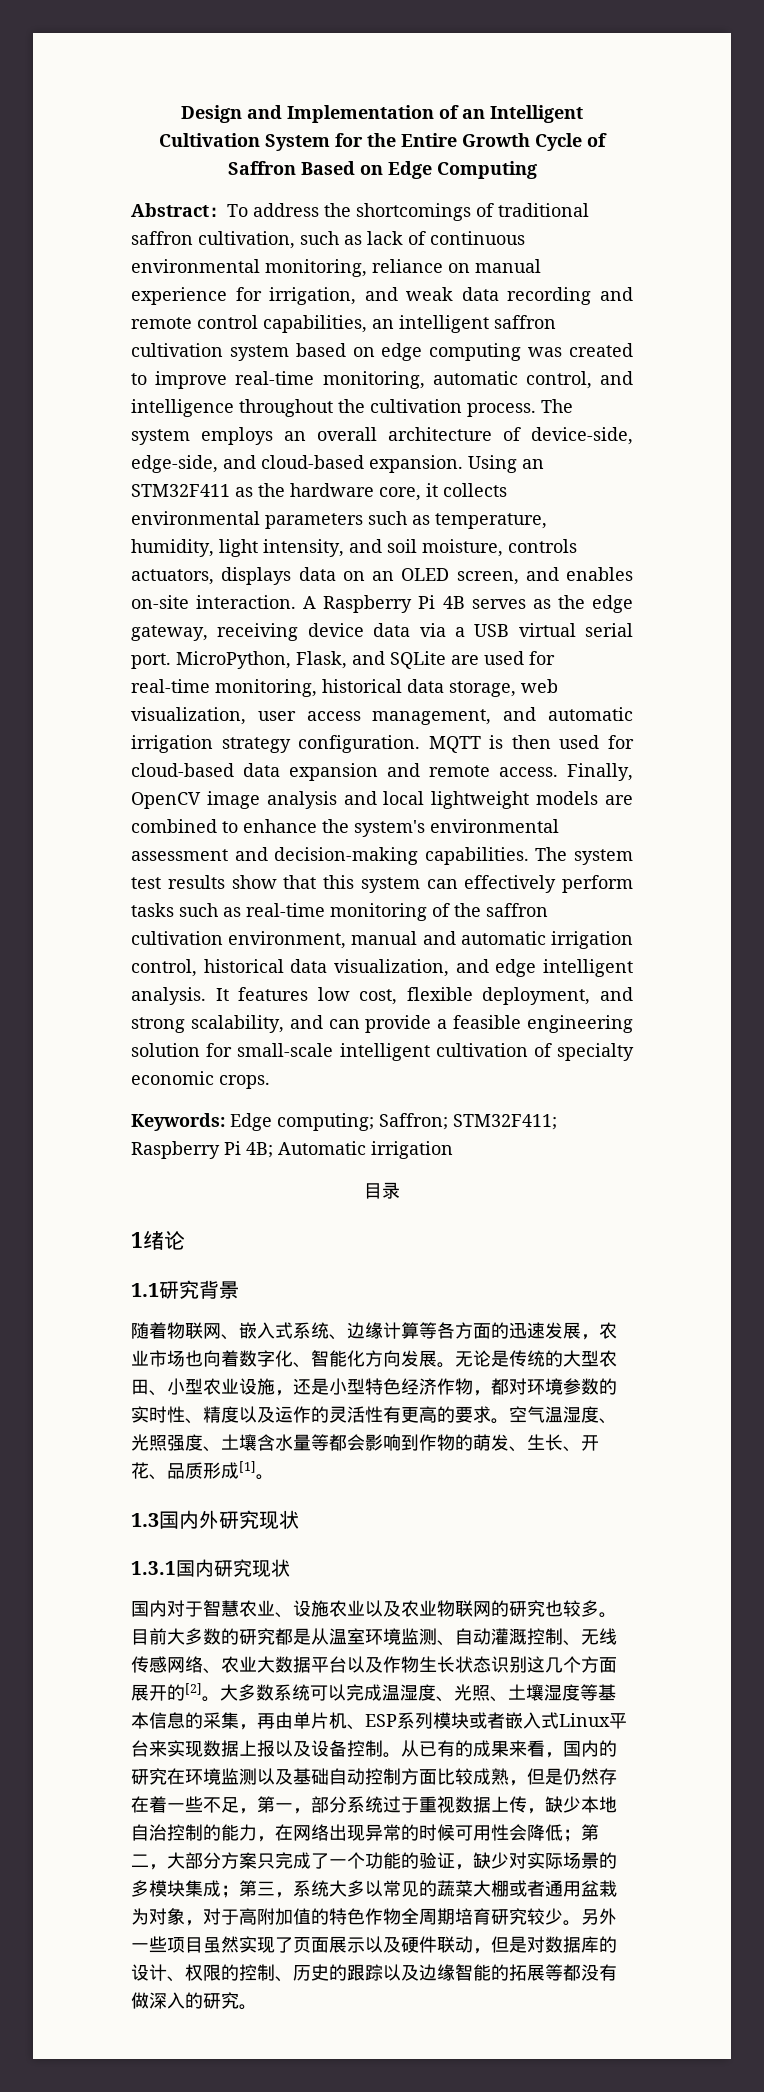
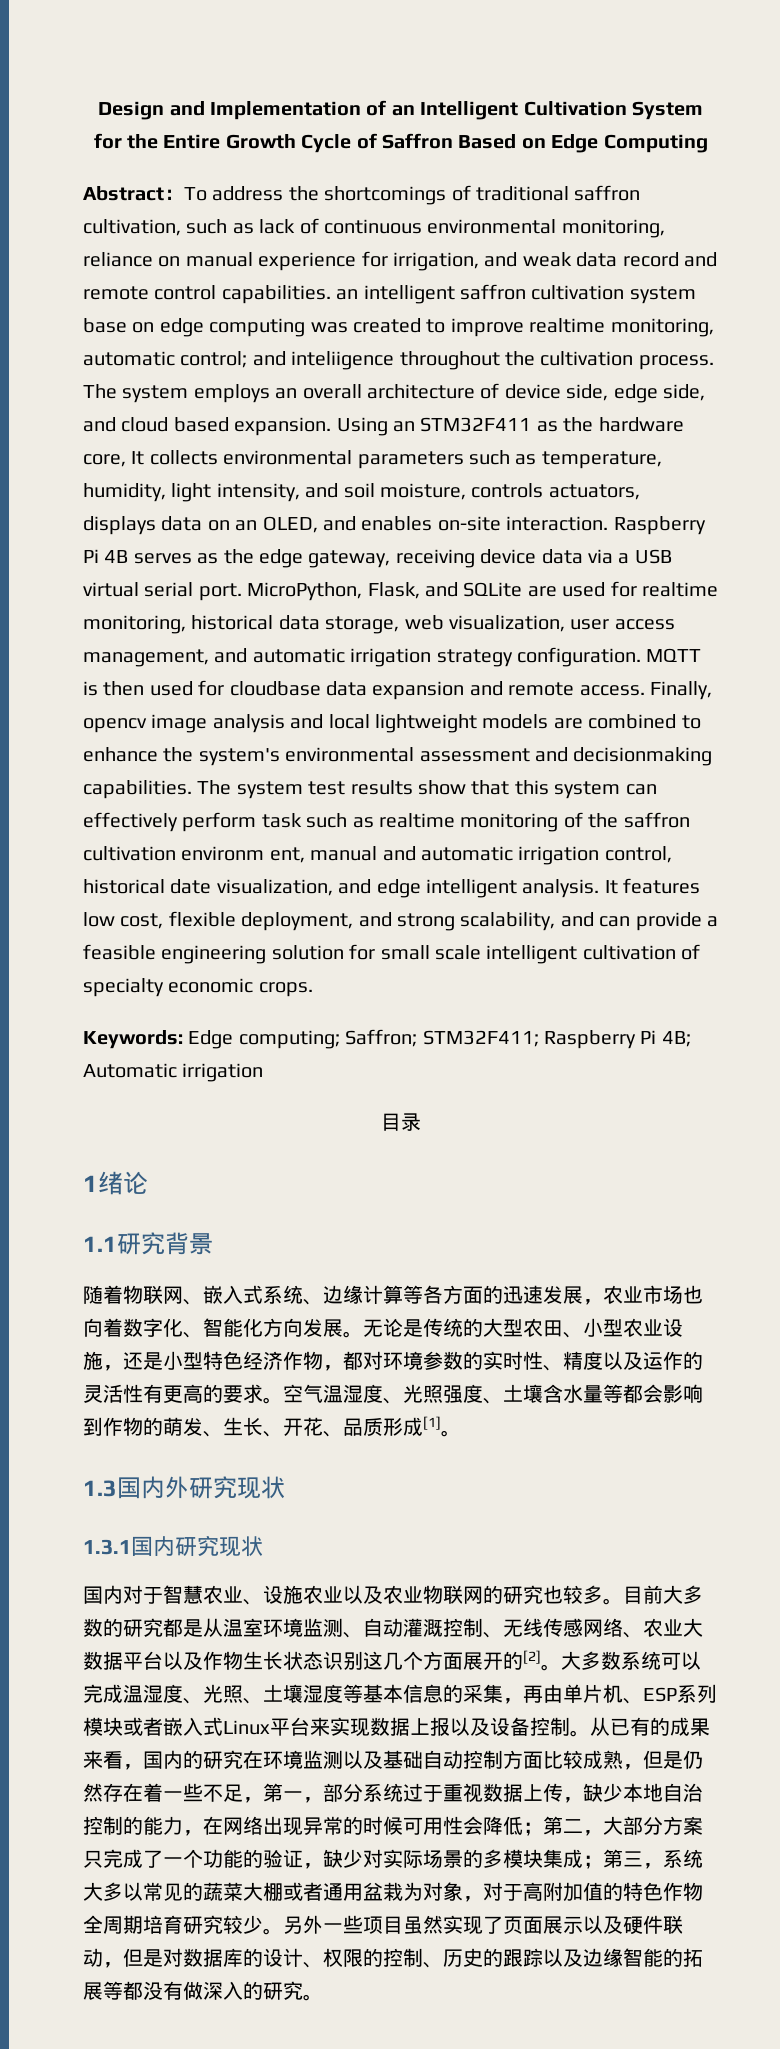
[507,287,592,305] recording -> [622,252,679,267] record
[263,315,367,333] capabilities, -> [221,285,331,304] capabilities.
[295,343,346,357] based -> [83,318,127,333] base
[235,371,315,385] real-time -> [529,318,606,333] realtime
[525,371,633,389] [131,399,234,417] control, and intelligence -> [180,351,395,370] control; and inteliigence
[531,427,633,445] [131,455,364,473] device-side, edge-side, and cloud-based -> [504,384,705,403] [83,417,229,432] device side, edge side, and cloud based
[426,483,438,497] it -> [131,451,145,465] It
[401,568,519,585] OLED screen, -> [262,516,318,533] OLED,
[303,596,317,609] A -> (609, 523) none
[131,679,210,693] real-time -> [641,582,718,597] realtime
[131,763,234,777] cloud-based -> [229,681,321,696] cloudbase
[131,792,201,809] OpenCV -> [83,718,147,733] opencv
[274,847,419,865] decision-making -> [573,747,713,766] decisionmaking
[131,903,325,917] tasks such as real-time -> [261,813,455,828] task such as realtime
[228,931,347,949] environment, -> [181,846,305,863] environm ent,
[290,959,328,973] data -> [170,879,212,894] date
[237,1043,334,1057] small-scale -> [380,945,481,960] small scale

